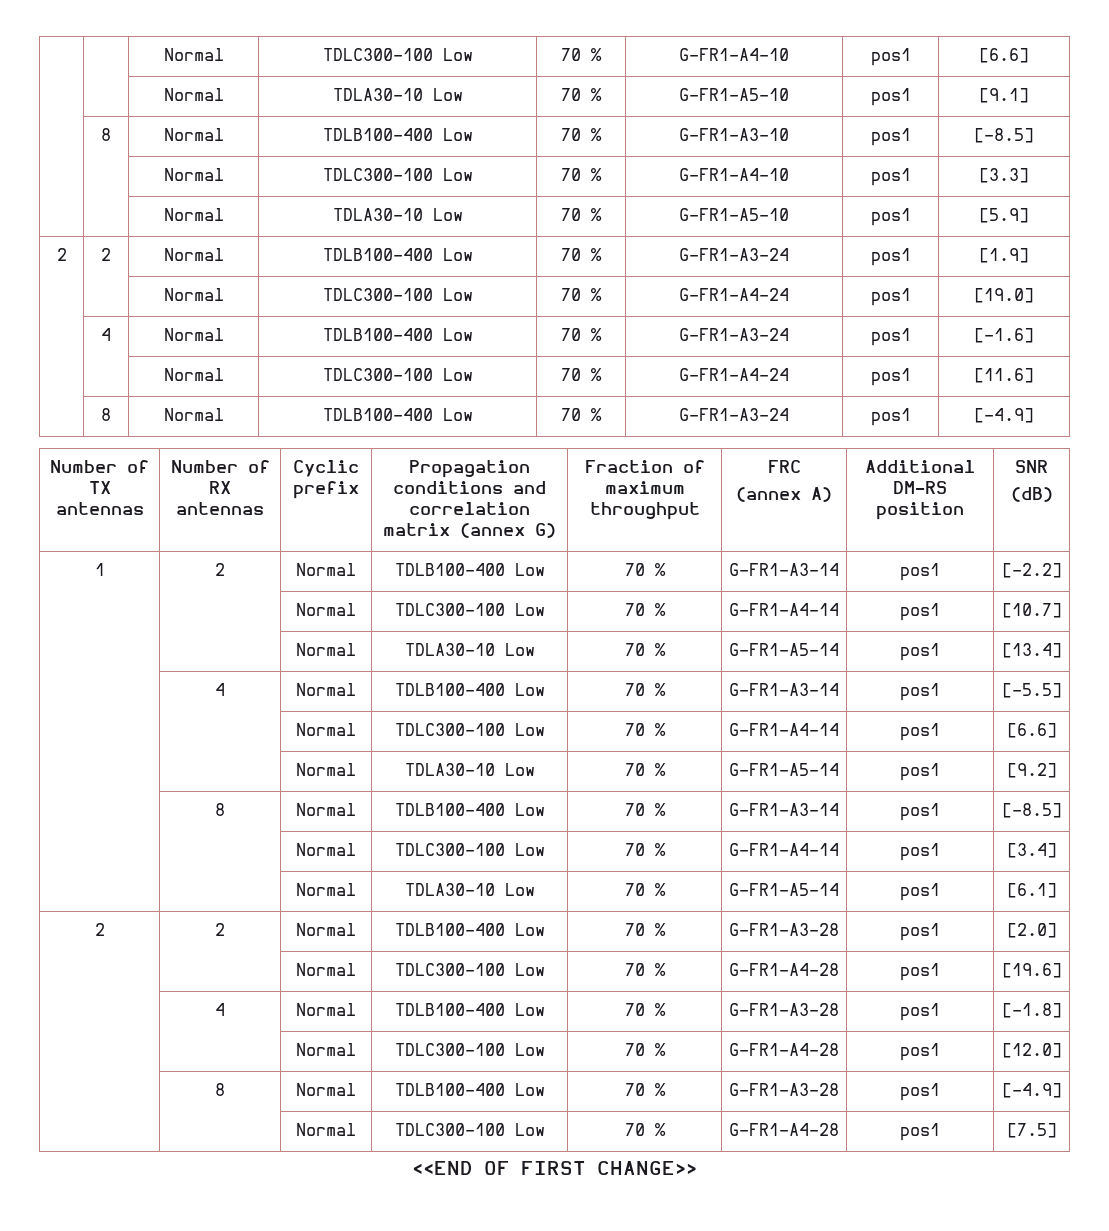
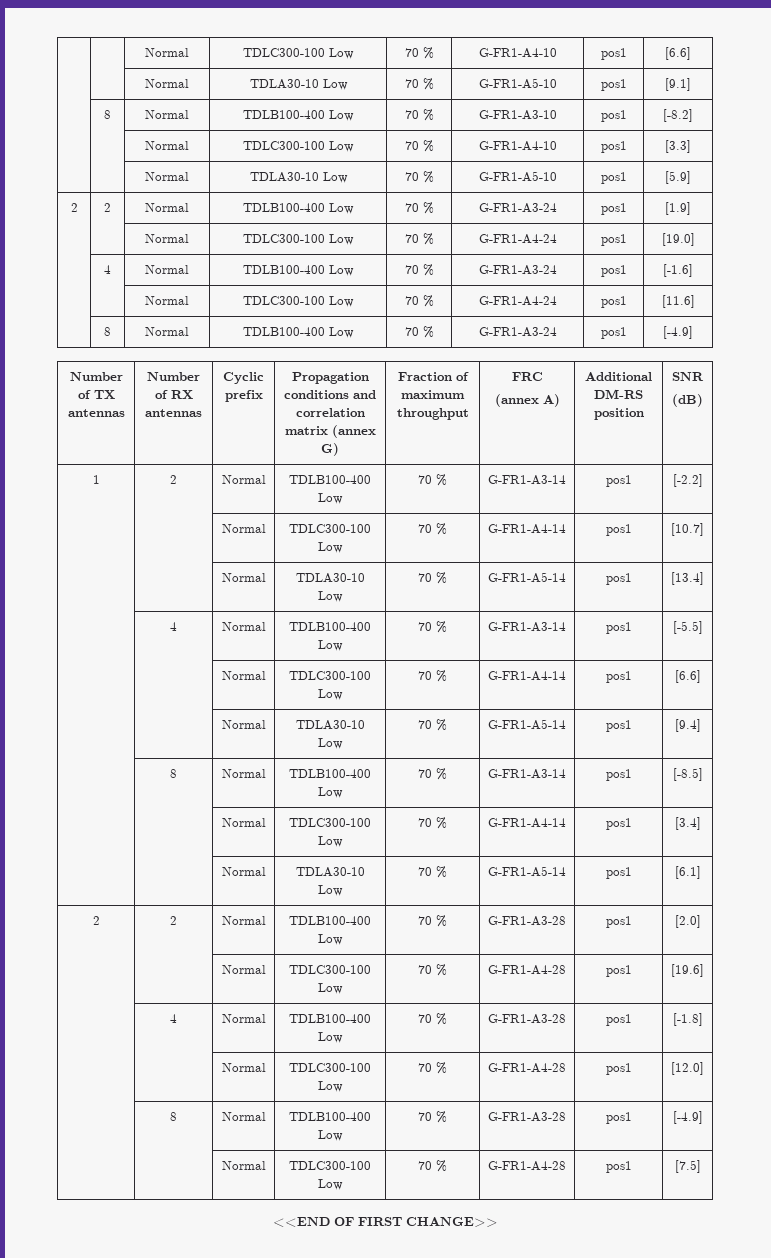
[974,128,1034,143] [-8.5] -> [663,109,693,122] [-8.2]
[1006,763,1057,778] [9.2] -> [674,719,701,732] [9.4]

